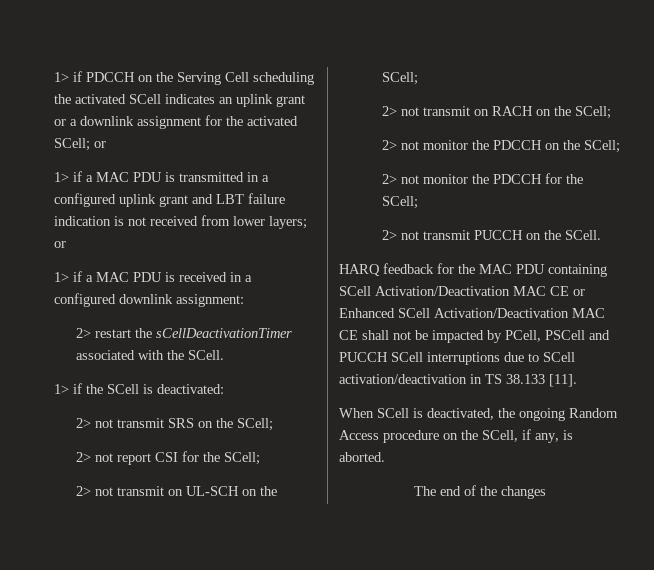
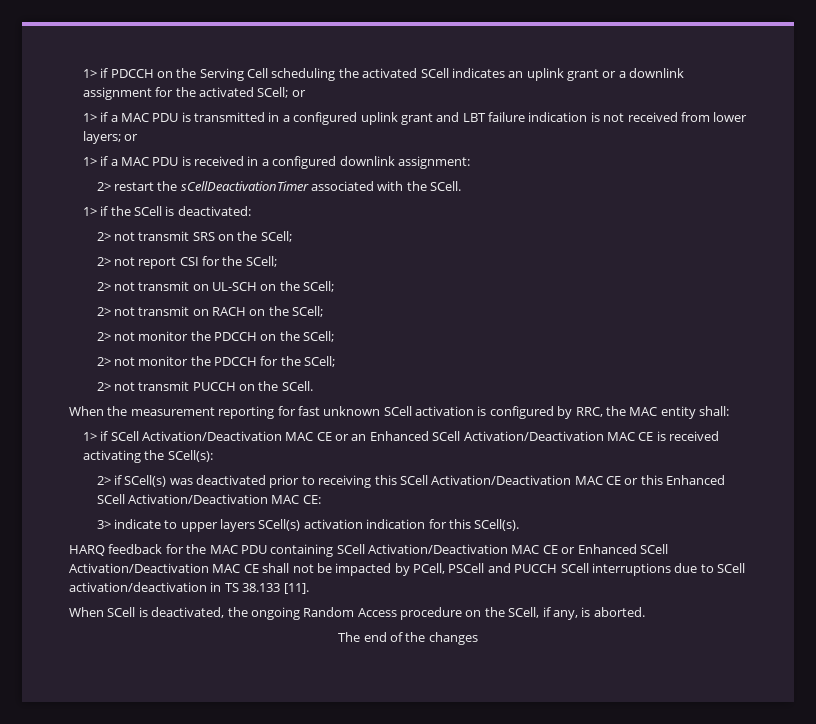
(601, 235) none -> [69,406,729,419] [82,431,720,441] [82,450,213,463] [96,475,726,488] [96,494,321,504] [96,519,520,532] // When the measurement reporting for fast unknown SCell activation is configured by RRC, the MAC entity shall: // 1> if SCell Activation/Deactivation MAC CE or an Enhanced SCell Activation/Deactivation MAC CE is received activating the SCell(s): // 2> if SCell(s) was deactivated prior to receiving this SCell Activation/Deactivation MAC CE or this Enhanced SCell Activation/Deactivation MAC CE: // 3> indicate to upper layers SCell(s) activation indication for this SCell(s).

